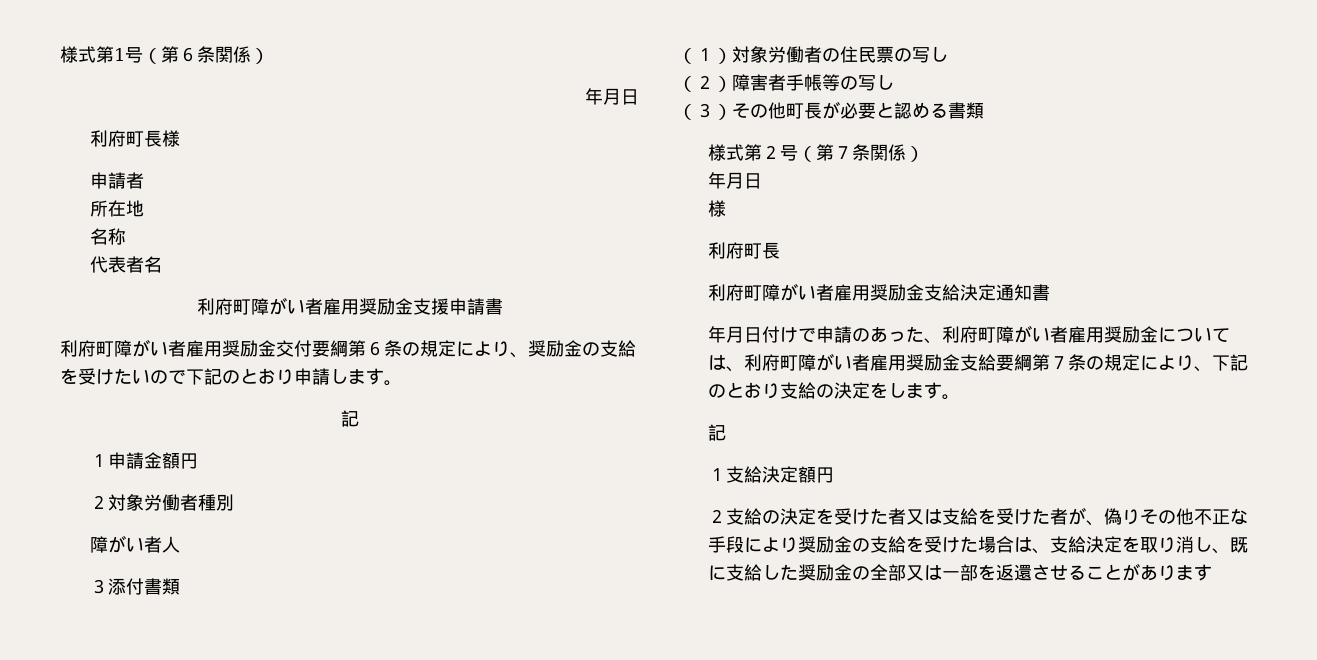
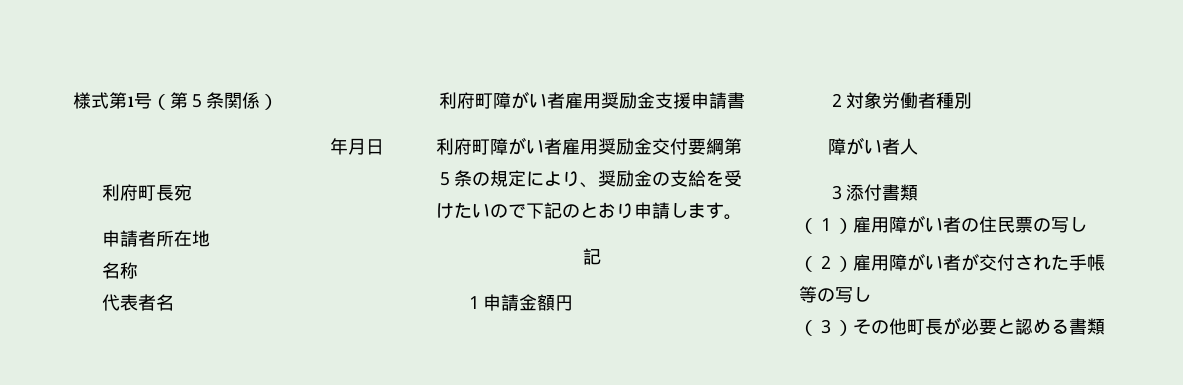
[179,47,197,62] ６ -> [188,94,206,108] ５
[162,130,181,147] 様 -> [174,184,193,201] 宛
(145, 180) // -> (157, 238) none
[366,341,384,356] ６ -> [436,172,454,186] ５
[732,46,804,63] 対象労働 -> [853,215,943,233] 雇用障がい
[732,74,786,91] 障害者 -> [853,253,1069,271] 雇用障がい者が交付された
[708,144,925,162] [708,172,763,189] [708,200,727,217] [708,242,781,259] [708,283,1051,301] [708,325,1231,344] [708,353,1249,372] [708,382,961,400] [708,424,727,441] [708,466,835,483] [708,507,1249,526] [708,536,1249,554] [708,563,1213,581] // 様式第２号（第７条関係） // 年月日 // 様 // 利府町長 // 利府町障がい者雇用奨励金支給決定通知書 // 年月日付けで申請のあった、利府町障がい者雇用奨励金については、利府町障がい者雇用奨励金支給要綱第７条の規定により、下記のとおり支給の決定をします。 // 記 // １支給決定額円 // ２支給の決定を受けた者又は支給を受けた者が、偽りその他不正な手段により奨励金の支給を受けた場合は、支給決定を取り消し、既に支給した奨励金の全部又は一部を返還させることがあります -> (1105, 326) none

